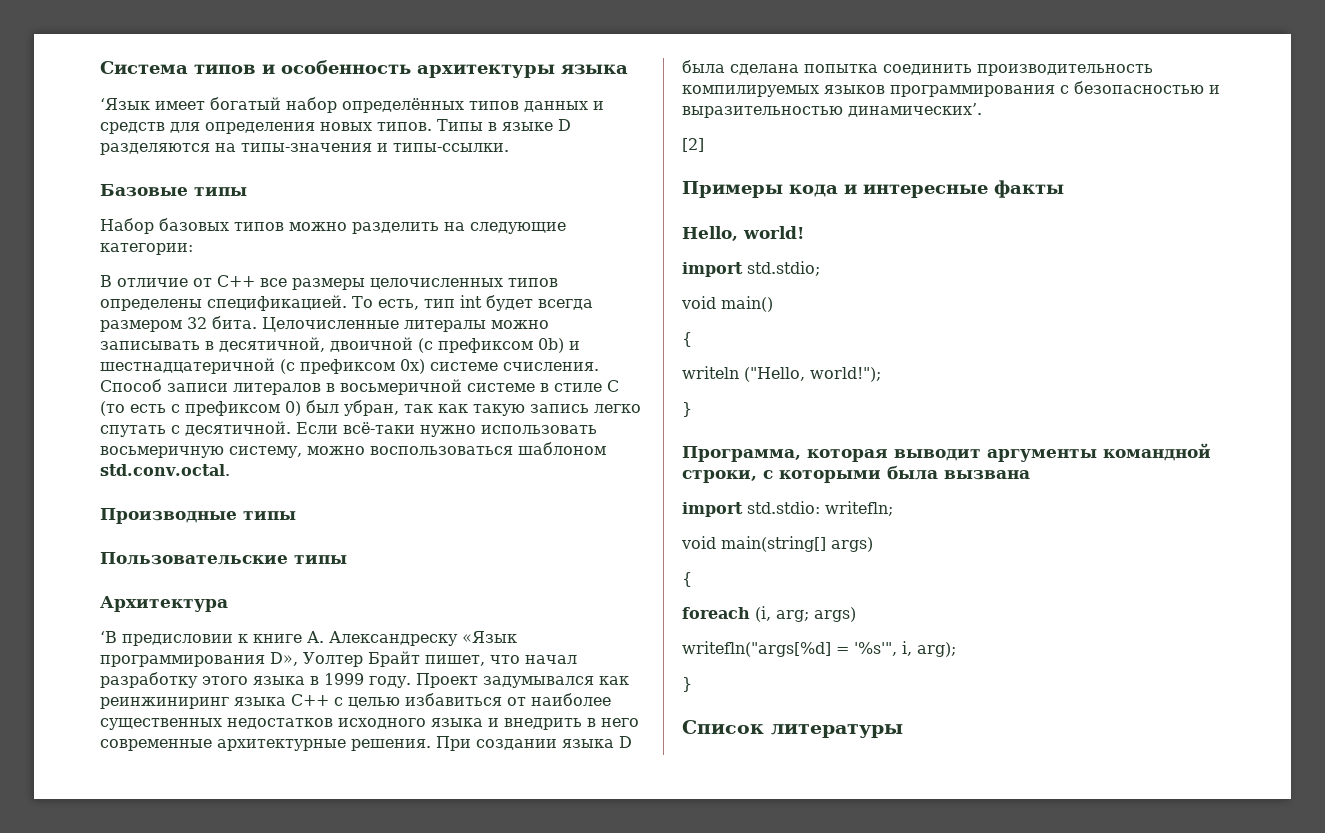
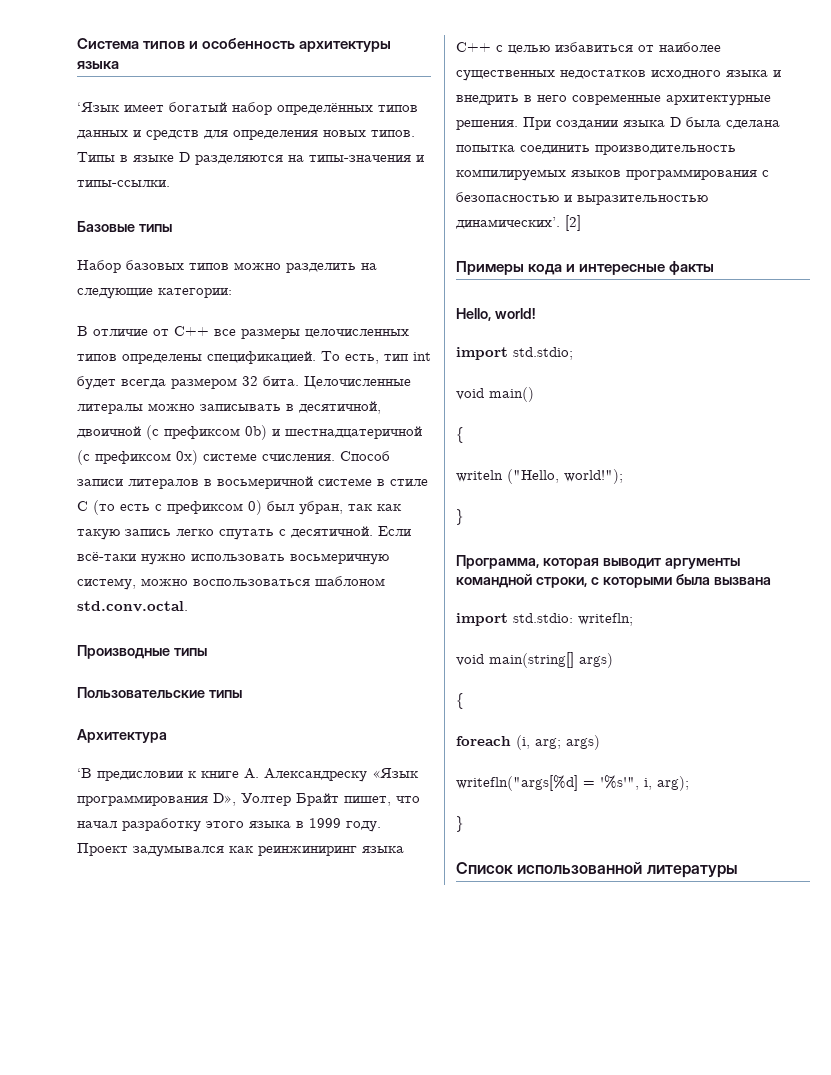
(982, 110) // -> (560, 223) none
(764, 727) none -> [517,862,643,874] использованной

